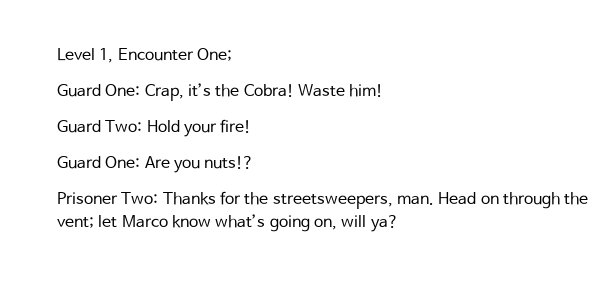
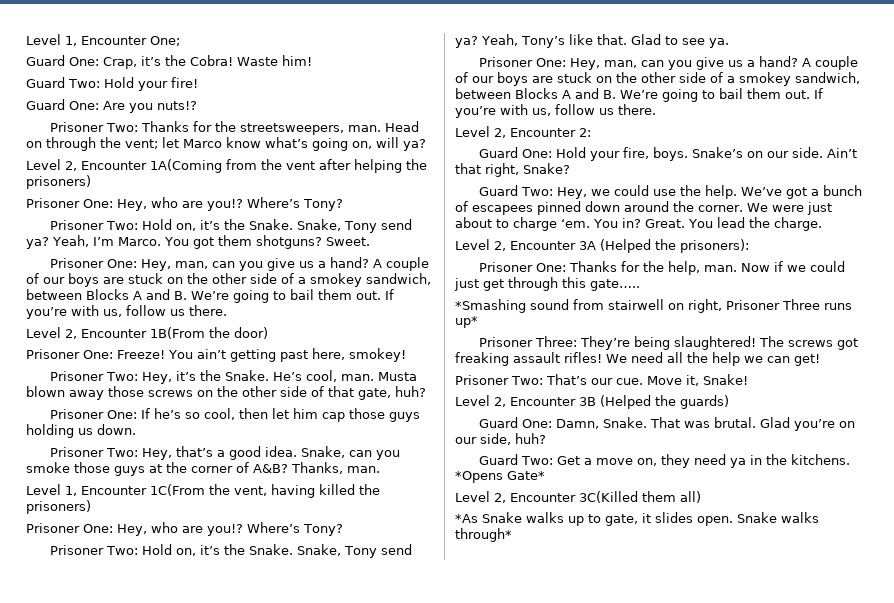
(399, 223) none -> [26,159,427,173] [26,175,91,189] [26,197,343,211] [49,219,412,233] [26,235,370,249] [49,257,429,271] [26,273,431,287] [26,289,394,303] [26,305,227,319] [26,327,268,339] [26,348,406,362] [49,370,417,384] [26,386,426,400] [49,408,420,422] [26,424,136,438] [49,446,400,460] [26,462,380,476] [26,484,380,498] [26,500,91,514] [26,522,343,536] [49,544,412,558] [455,34,729,48] [478,56,858,70] [455,72,860,86] [455,88,823,102] [455,104,656,118] [455,126,591,138] [478,147,857,161] [455,163,570,177] [478,185,862,199] [455,201,832,215] [455,217,822,231] [455,239,749,253] [478,261,845,275] [454,277,640,291] [455,299,852,313] [455,316,478,328] [478,336,858,350] [455,352,820,366] [455,374,748,386] [455,395,729,409] [478,417,855,431] [455,433,546,445] [478,454,850,468] [455,471,545,483] [455,491,701,503] [455,512,819,526] [455,528,512,542] // Level 2, Encounter 1A(Coming from the vent after helping the prisoners) // Prisoner One: Hey, who are you!? Where’s Tony? // Prisoner Two: Hold on, it’s the Snake. Snake, Tony send ya? Yeah, I’m Marco. You got them shotguns? Sweet. // Prisoner One: Hey, man, can you give us a hand? A couple of our boys are stuck on the other side of a smokey sandwich, between Blocks A and B. We’re going to bail them out. If you’re with us, follow us there. // Level 2, Encounter 1B(From the door) // Prisoner One: Freeze! You ain’t getting past here, smokey! // Prisoner Two: Hey, it’s the Snake. He’s cool, man. Musta blown away those screws on the other side of that gate, huh? // Prisoner One: If he’s so cool, then let him cap those guys holding us down. // Prisoner Two: Hey, that’s a good idea. Snake, can you smoke those guys at the corner of A&B? Thanks, man. // Level 1, Encounter 1C(From the vent, having killed the prisoners) // Prisoner One: Hey, who are you!? Where’s Tony? // Prisoner Two: Hold on, it’s the Snake. Snake, Tony send ya? Yeah, Tony’s like that. Glad to see ya. // Prisoner One: Hey, man, can you give us a hand? A couple of our boys are stuck on the other side of a smokey sandwich, between Blocks A and B. We’re going to bail them out. If you’re with us, follow us there. // Level 2, Encounter 2: // Guard One: Hold your fire, boys. Snake’s on our side. Ain’t that right, Snake? // Guard Two: Hey, we could use the help. We’ve got a bunch of escapees pinned down around the corner. We were just about to charge ‘em. You in? Great. You lead the charge. // Level 2, Encounter 3A (Helped the prisoners): // Prisoner One: Thanks for the help, man. Now if we could just get through this gate….. // *Smashing sound from stairwell on right, Prisoner Three runs up* // Prisoner Three: They’re being slaughtered! The screws got freaking assault rifles! We need all the help we can get! // Prisoner Two: That’s our cue. Move it, Snake! // Level 2, Encounter 3B (Helped the guards) // Guard One: Damn, Snake. That was brutal. Glad you’re on our side, huh? // Guard Two: Get a move on, they need ya in the kitchens. *Opens Gate* // Level 2, Encounter 3C(Killed them all) // *As Snake walks up to gate, it slides open. Snake walks through*

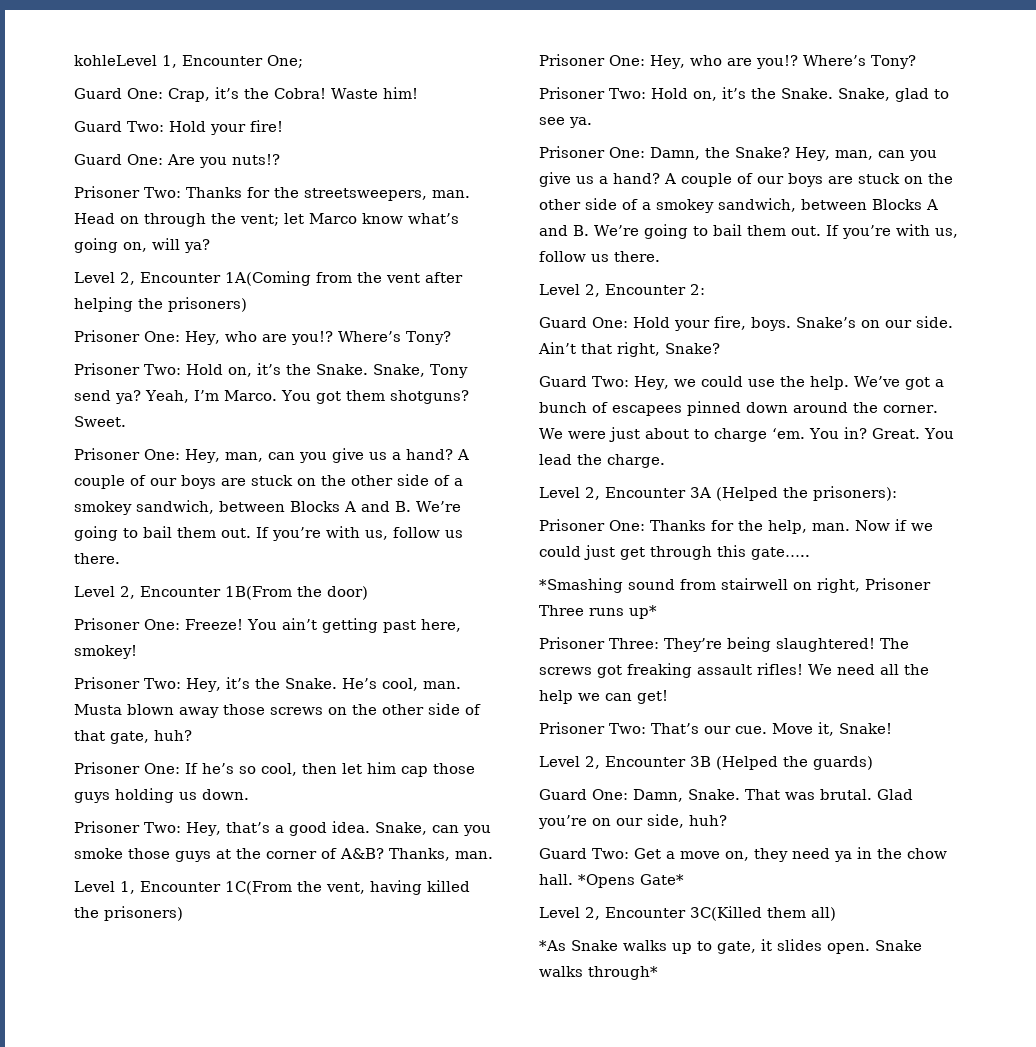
[26,34,61,45] Level -> [74,55,157,66] kohleLevel
[343,544,412,558] [455,34,661,48] Tony send ya? Yeah, Tony’s like that. Glad -> [895,88,929,102] glad
(566, 62) none -> [650,147,790,160] Damn, the Snake?
[790,454,850,465] kitchens. -> [907,848,947,859] [539,874,573,885] chow hall.

